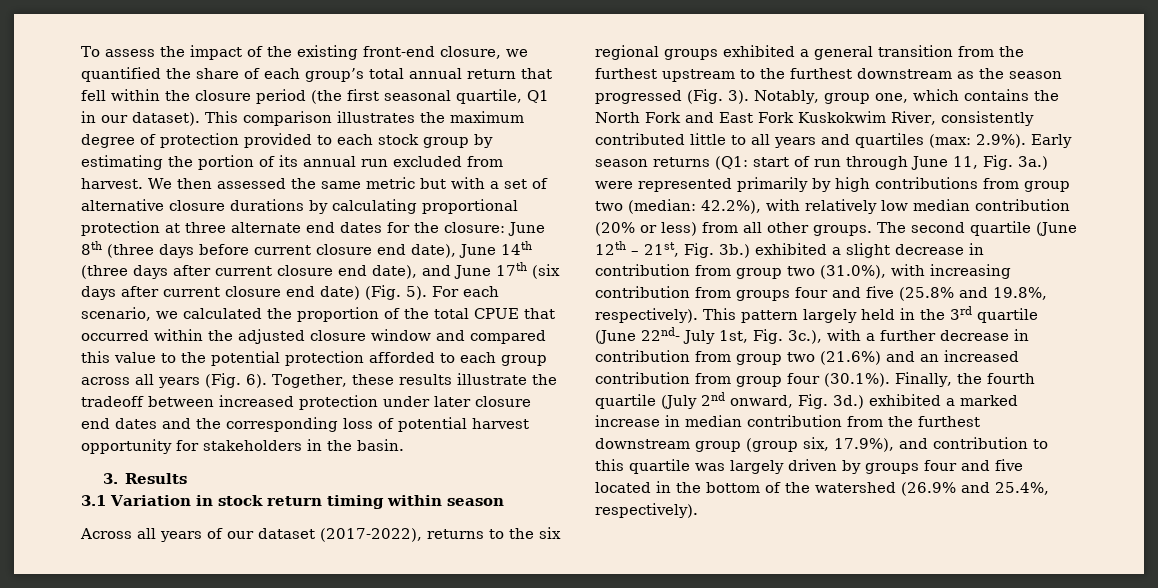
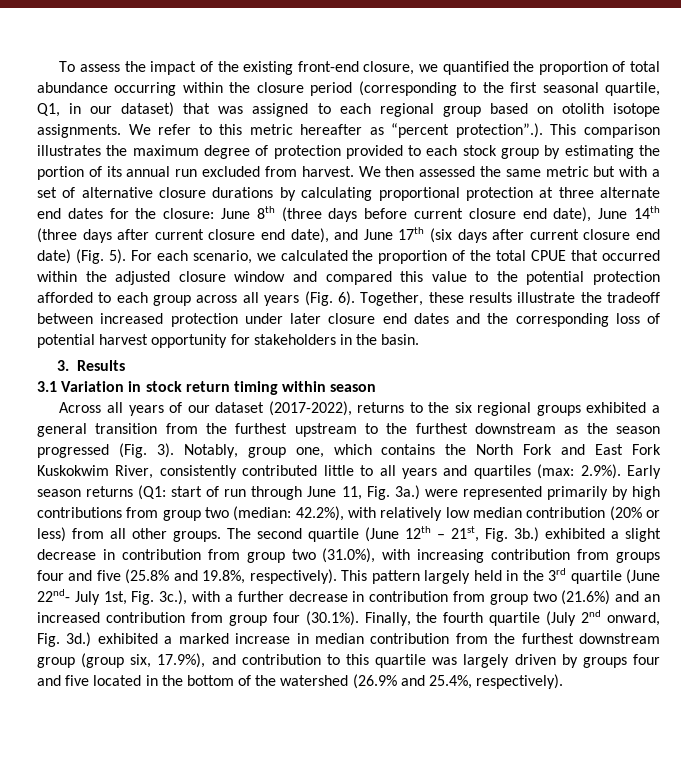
[196,68,552,82] [81,90,106,101] share of each group’s total annual return that fell -> [538,61,660,75] [37,82,177,96] proportion of total abundance occurring
[311,90,342,104] (the -> [358,81,504,96] (corresponding to the
[527,90,549,103] Q1 -> [37,103,60,117] Q1,
[132,112,200,126] dataset). -> [121,102,660,117] [37,123,543,138] dataset) that was assigned to each regional group based on otolith isotope assignments. We refer to this metric hereafter as “percent protection”.).

